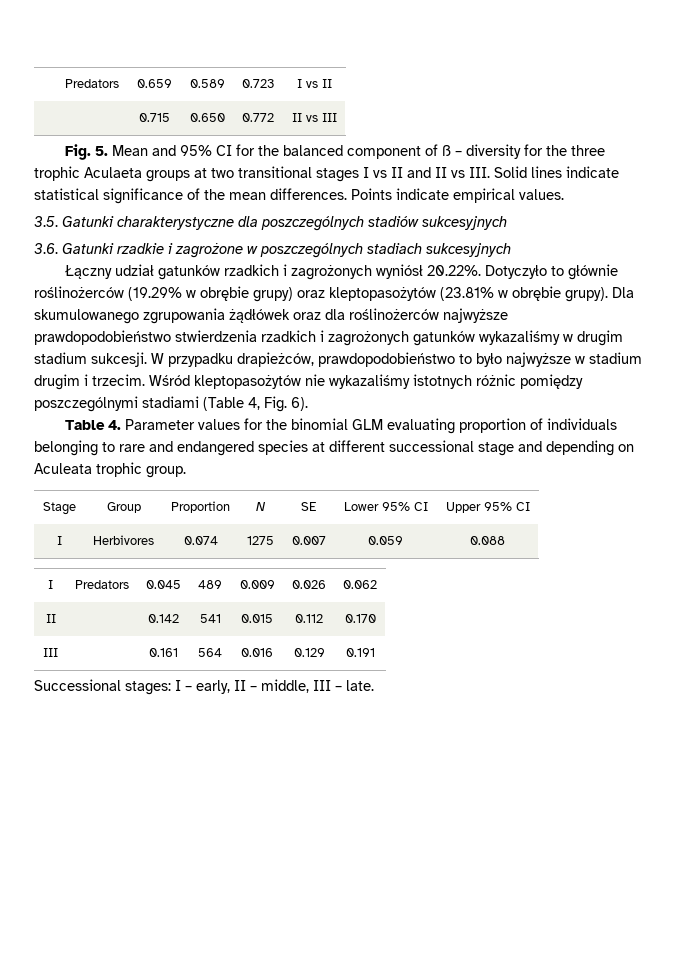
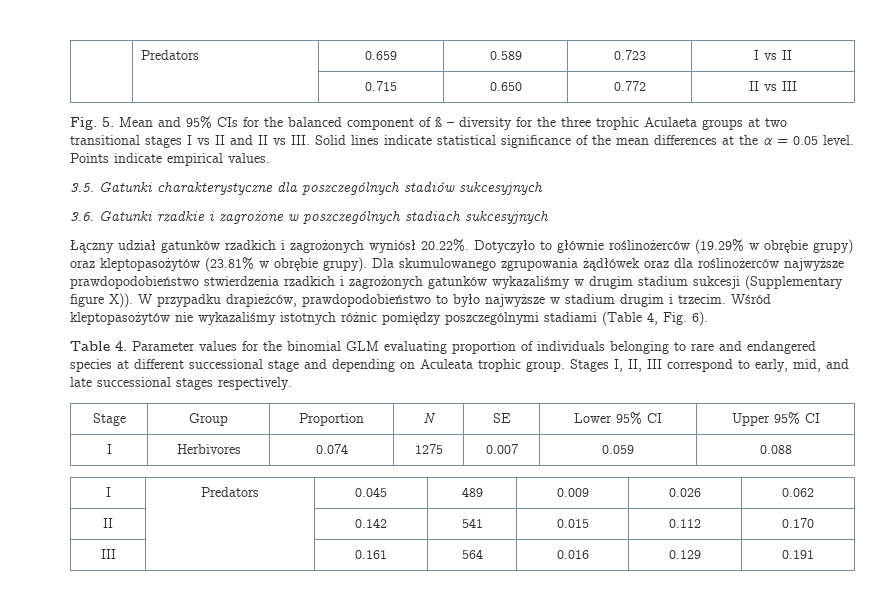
[215,145,232,156] CI -> [217,117,238,127] CIs
[270,188,347,200] differences. -> [654,135,854,145] differences at the α = 0.05 level.
[91,352,147,367] sukcesji. -> [693,275,843,290] [70,293,133,308] sukcesji (Supplementary figure X)).
(186, 472) none -> [570,359,849,372] [70,377,292,390] Stages I, II, III correspond to early, mid, and late successional stages respectively.
[34,679,374,695] // Successional stages: I – early, II – middle, III – late. -> (814, 554) none

